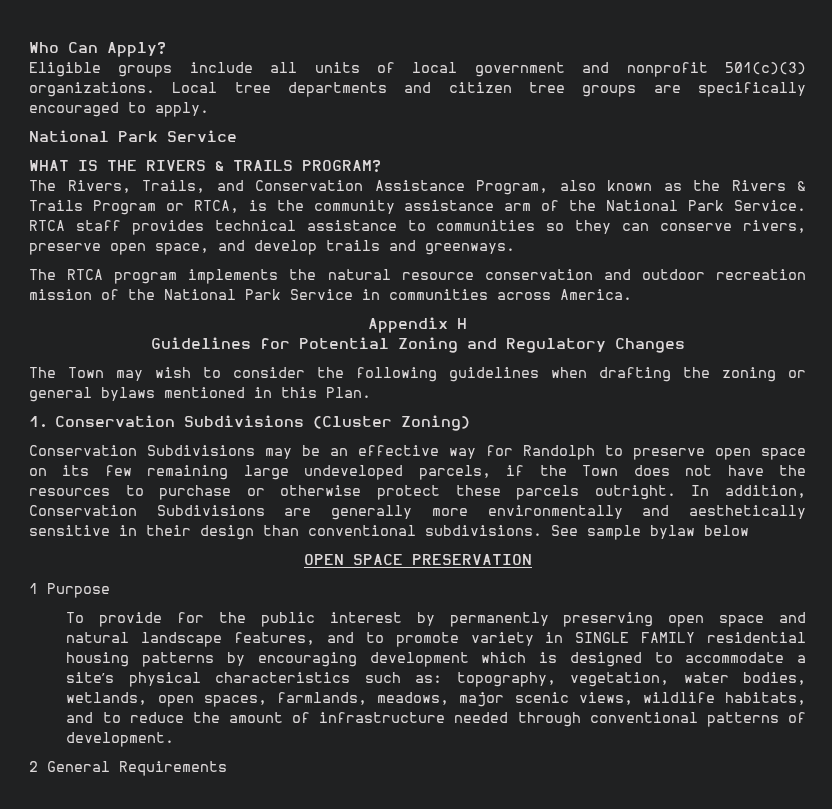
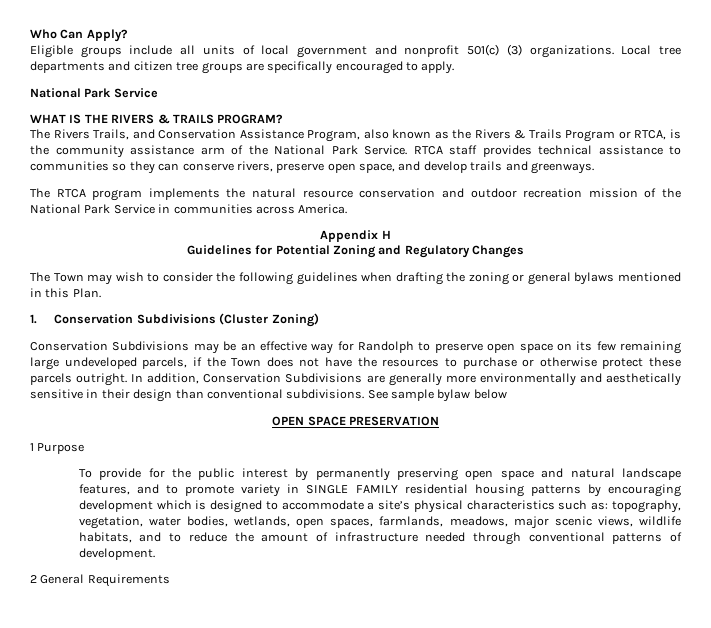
[724,62,806,75] 501(c)(3) -> [467,44,522,56] 501(c) (3)
[67,180,131,193] Rivers, -> [53,129,90,139] Rivers

